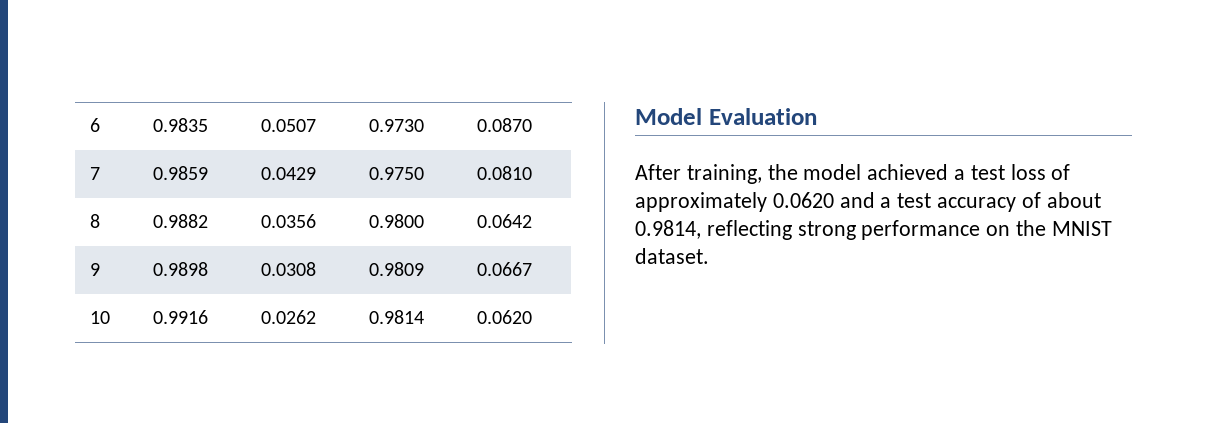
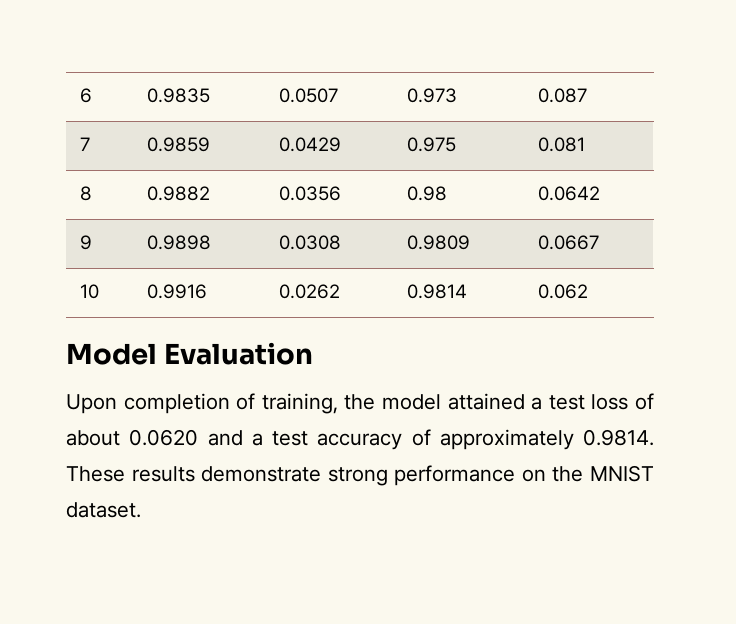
[368,119,424,132] [476,118,532,132] 0.9730 | 0.0870 -> [406,88,457,103] [537,88,587,103] 0.973 | 0.087
[368,167,424,180] [476,166,532,180] 0.9750 | 0.0810 -> [406,137,456,152] [537,137,585,152] 0.975 | 0.081
[368,214,424,228] 0.9800 -> [406,186,447,201] 0.98
[476,310,532,324] 0.0620 -> [537,284,588,299] 0.062
[635,164,681,180] After -> [66,393,256,414] Upon completion of
[867,164,949,180] achieved -> [447,393,525,410] attained
[635,192,767,212] approximately -> [66,430,120,446] about
[1046,192,1101,208] [635,220,792,240] about 0.9814, reflecting -> [439,429,654,450] [66,466,322,482] approximately 0.9814. These results demonstrate

